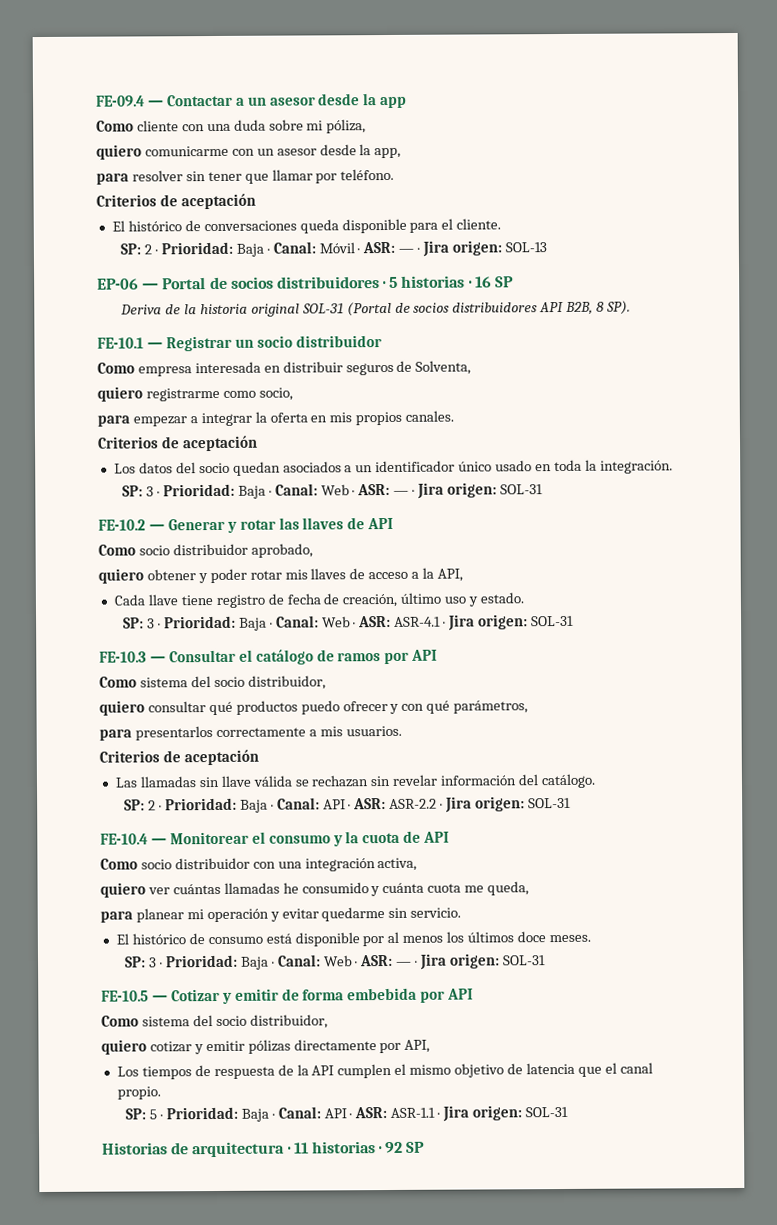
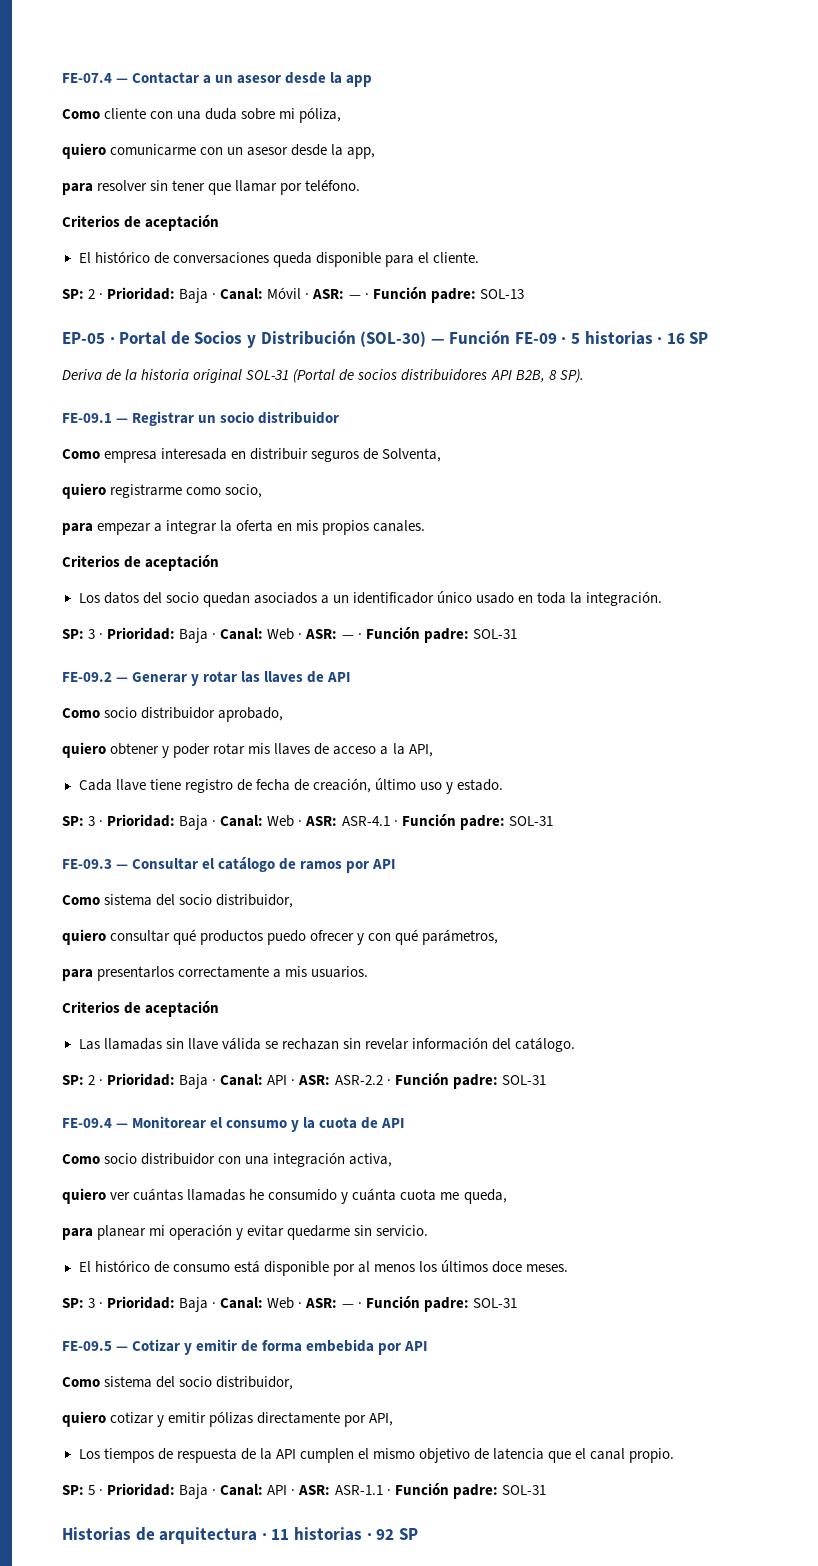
[96,95,145,107] FE-09.4 -> [62,73,112,83] FE-07.4
[422,240,503,257] Jira origen: -> [372,287,476,303] Función padre:
[97,276,380,290] EP-06 — Portal de socios distribuidores -> [62,330,557,348] EP-05 · Portal de Socios y Distribución (SOL-30) — Función FE-09
[97,337,144,349] FE-10.1 -> [62,413,112,423] FE-09.1
[417,482,543,499] [98,519,146,531] Jira origen: SOL-31 // FE-10.2 -> [365,627,517,643] [62,672,112,682] Función padre: SOL-31 // FE-09.2
[448,614,574,631] [99,651,147,663] Jira origen: SOL-31 // FE-10.3 -> [401,814,553,830] [62,859,112,869] Función padre: SOL-31 // FE-09.3
[445,796,571,813] [100,833,148,845] Jira origen: SOL-31 // FE-10.4 -> [394,1073,546,1089] [62,1118,112,1128] Función padre: SOL-31 // FE-09.4
[419,953,546,970] [101,990,149,1002] Jira origen: SOL-31 // FE-10.5 -> [365,1296,517,1312] [62,1341,112,1351] Función padre: SOL-31 // FE-09.5
[442,1105,523,1122] Jira origen: -> [394,1483,498,1499] Función padre:

